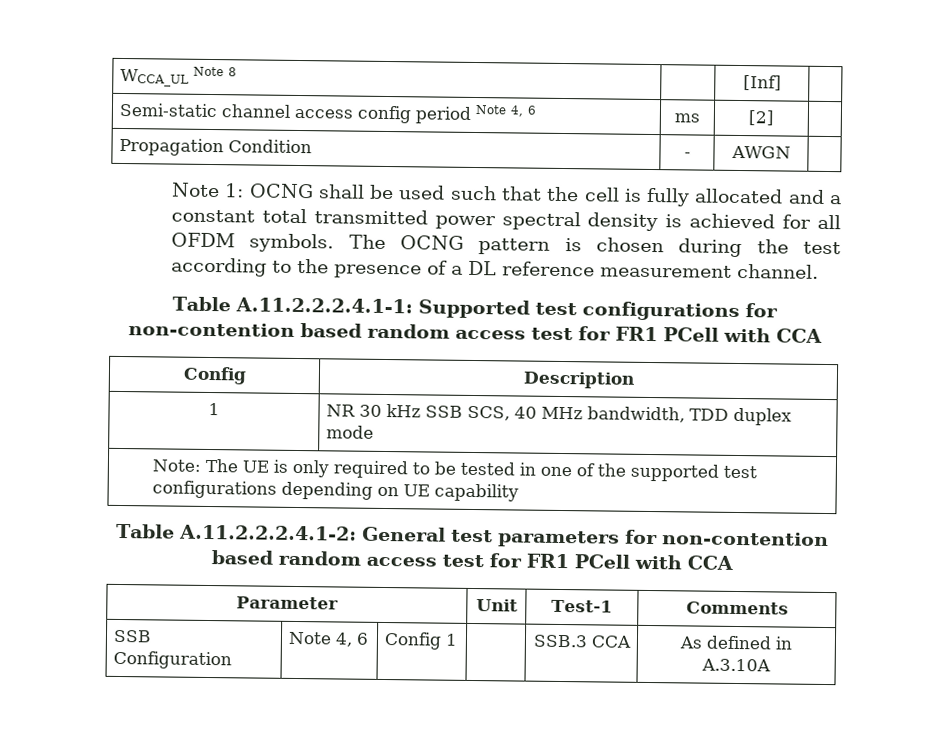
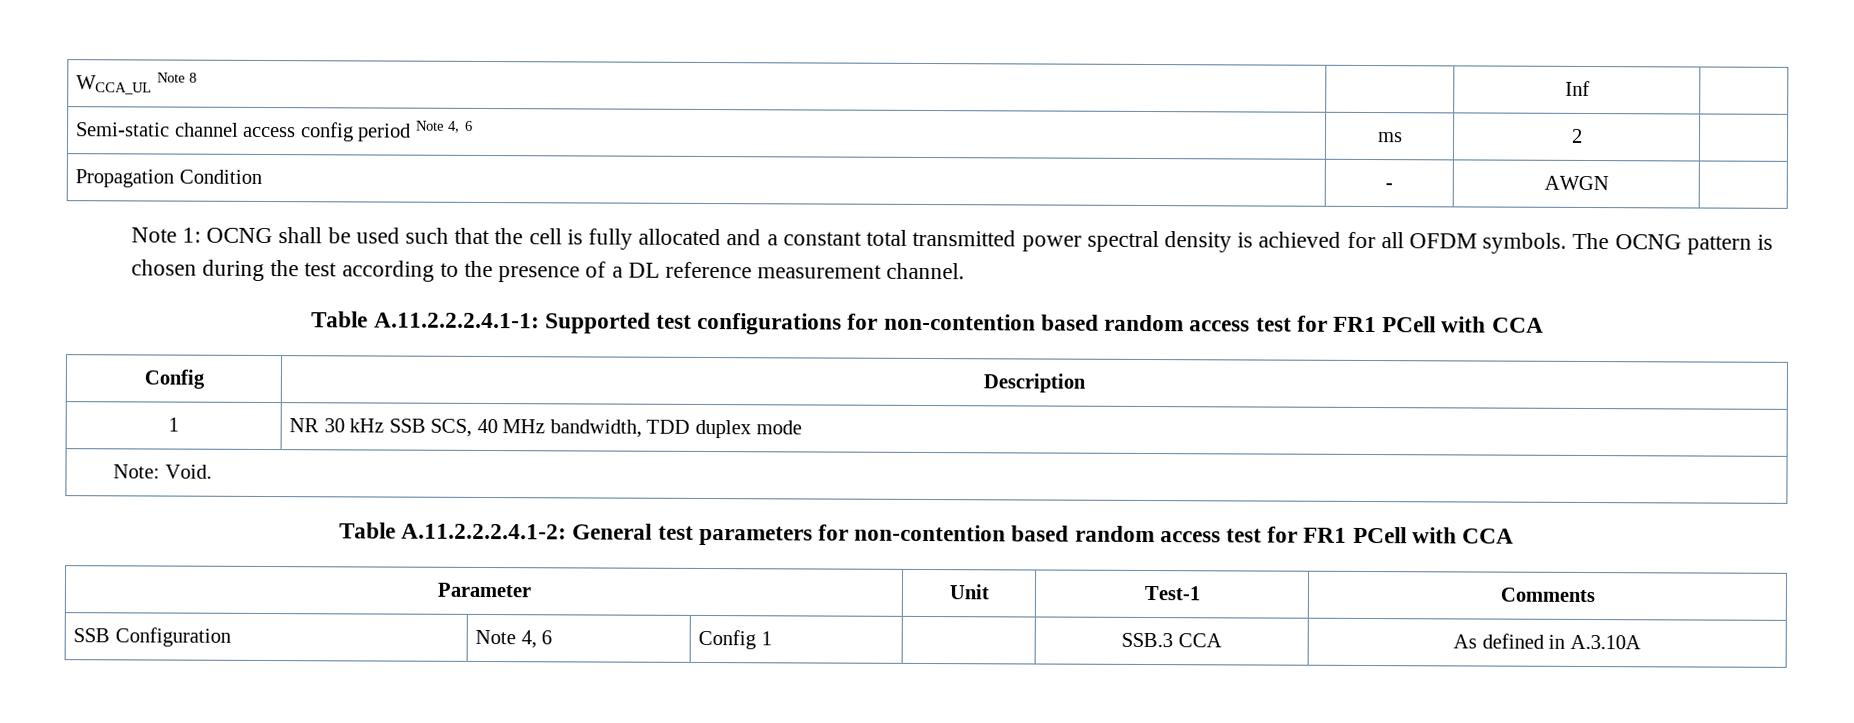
[742,75,782,91] [Inf] -> [1564,80,1590,97] Inf
[748,110,774,126] [2] -> [1570,128,1583,143] 2
[204,458,757,482] [151,480,519,502] The UE is only required to be tested in one of the supported test configurations depending on UE capability -> [164,464,212,479] Void.

